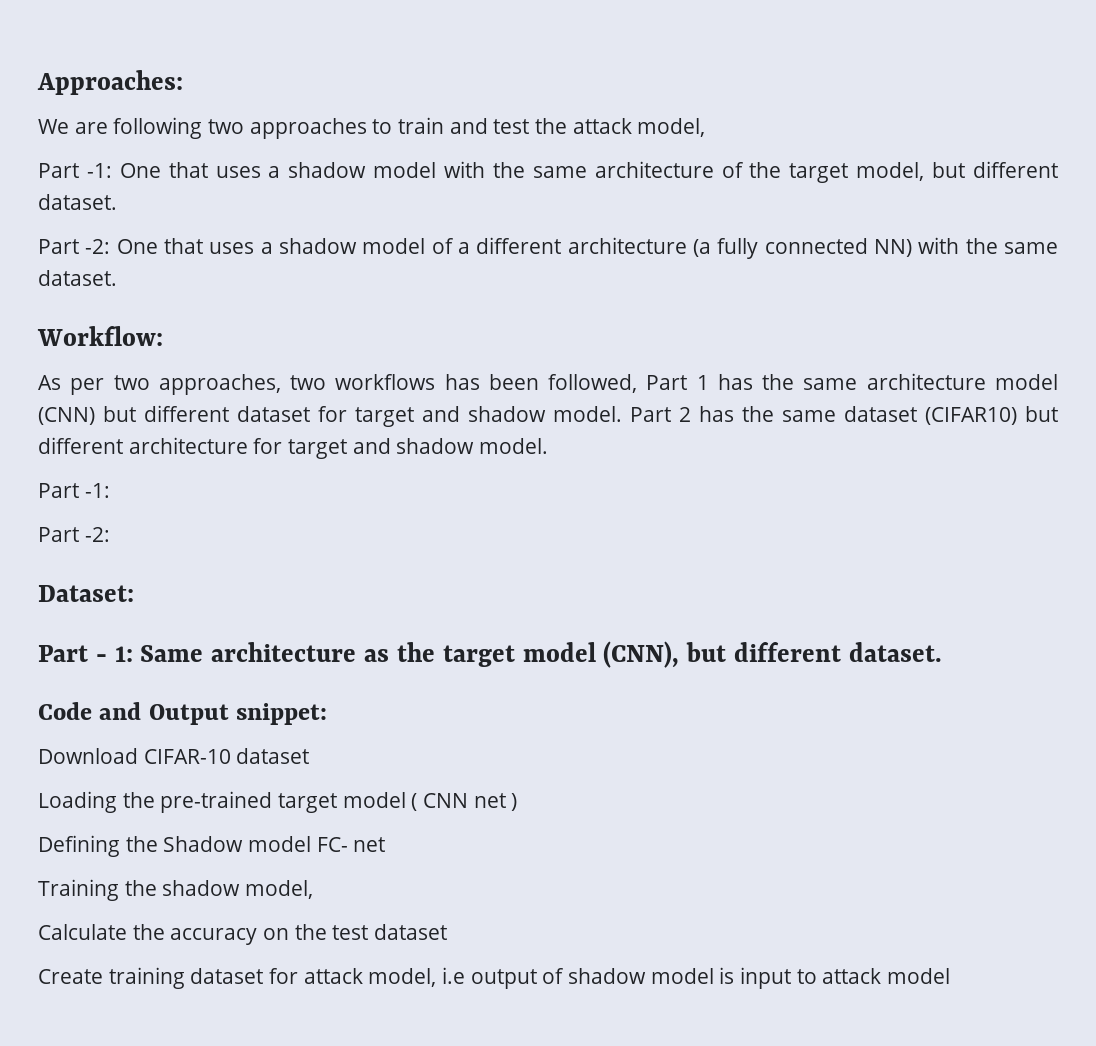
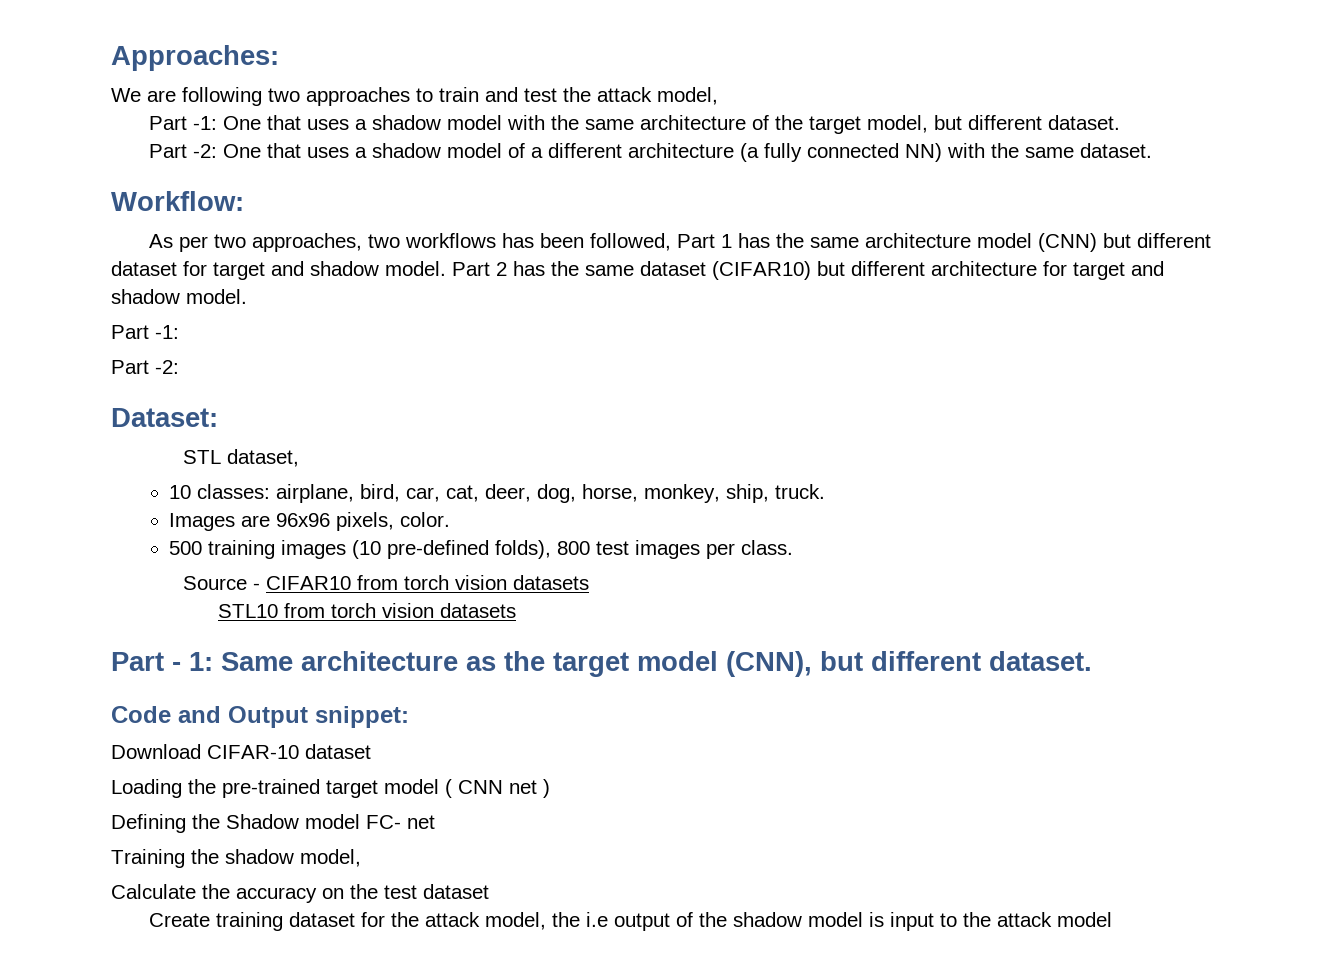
(134, 593) none -> [182,449,299,467] [169,484,826,503] [169,512,451,531] [169,540,794,559] [182,575,589,590] [218,603,517,618] // STL dataset, // 10 classes: airplane, bird, car, cat, deer, dog, horse, monkey, ship, truck. // Images are 96x96 pixels, color. // 500 training images (10 pre-defined folds), 800 test images per class. // Source - CIFAR10 from torch vision datasets // STL10 from torch vision datasets
[303,968,437,987] attack model, -> [390,912,580,930] the attack model, the
(565, 976) none -> [698,912,727,927] the
(817, 976) none -> [962,912,991,927] the

